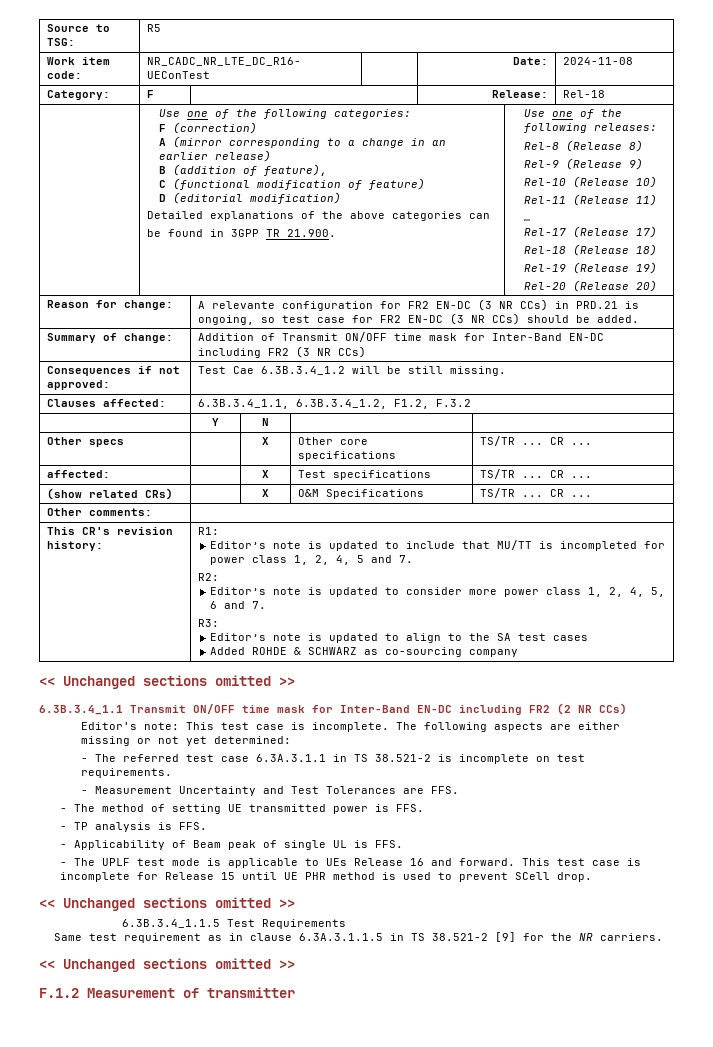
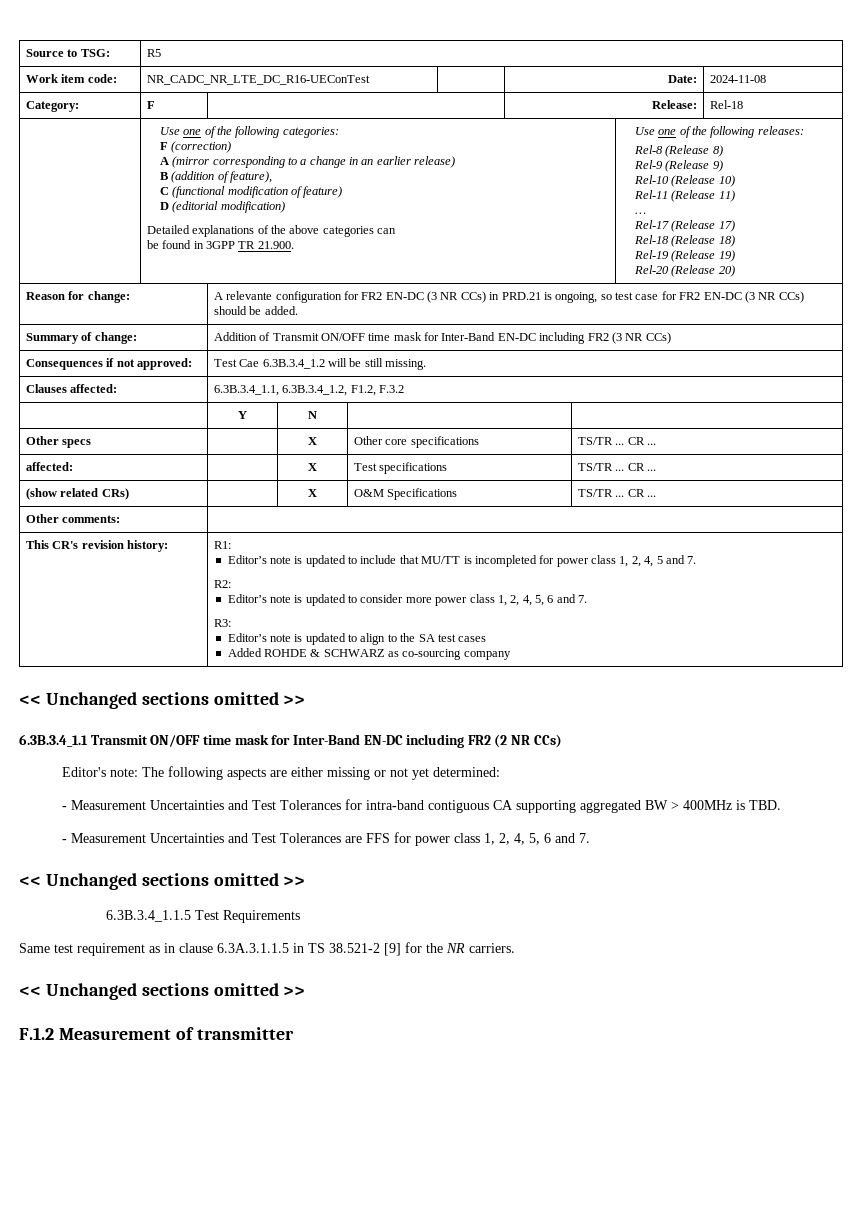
[185,722,389,732] This test case is incomplete. -> (139, 772) none
[94,754,585,764] [80,768,172,778] [80,786,256,796] The referred test case 6.3A.3.1.1 in TS 38.521-2 is incomplete on test requirements. // - Measurement Uncertainty -> [71,799,782,813] [62,833,225,843] Measurement Uncertainties and Test Tolerances for intra-band contiguous CA supporting aggregated BW > 400MHz is TBD. // - Measurement Uncertainties
[430,786,459,794] [59,804,424,814] [59,822,207,832] [59,840,403,850] [59,858,641,868] [59,872,592,882] FFS. // - The method of setting UE transmitted power is FFS. // - TP analysis is FFS. // - Applicability of Beam peak of single UL is FFS. // - The UPLF test mode is applicable to UEs Release 16 and forward. This test case is incomplete for Release 15 until UE PHR method is used to prevent SCell drop. -> [366,832,591,846] FFS for power class 1, 2, 4, 5, 6 and 7.

